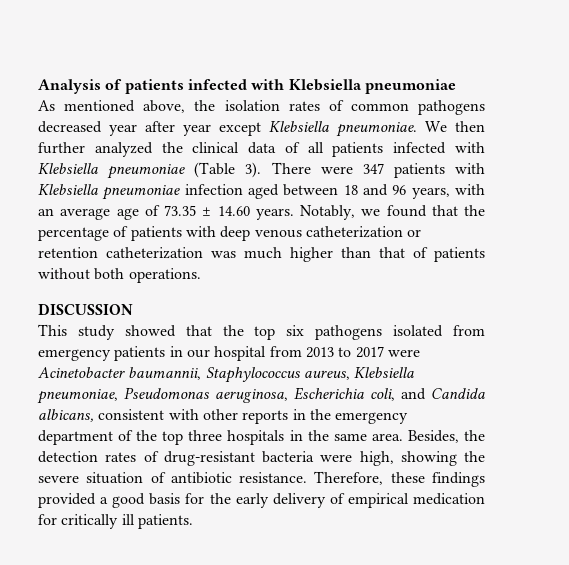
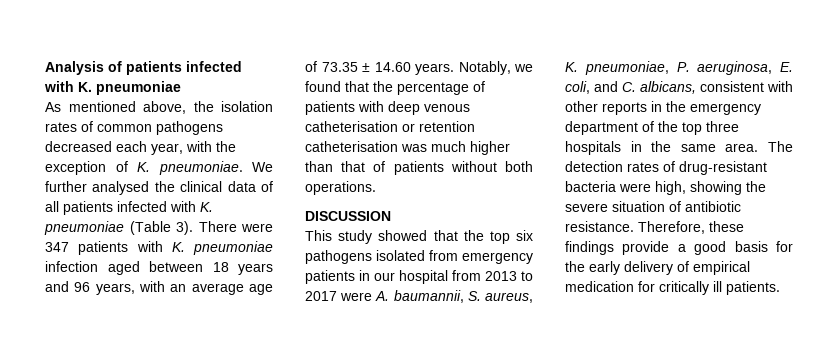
[288,79,362,91] Klebsiella -> [78,82,92,92] K.
[109,121,485,137] [38,142,153,157] year after year except Klebsiella pneumoniae. We then further analyzed -> [116,141,236,155] [45,161,273,175] [45,181,150,195] each year, with the exception of K. pneumoniae. We further analysed
[38,163,98,174] Klebsiella -> [200,202,213,212] K.
[38,184,98,195] Klebsiella -> [171,242,185,252] K.
(358, 190) none -> [238,263,273,275] years
[305,226,403,238] catheterization -> [305,121,398,132] catheterisation
[106,247,203,259] catheterization -> [305,141,398,152] catheterisation
[38,367,415,383] [37,387,364,404] Acinetobacter baumannii, Staphylococcus aureus, Klebsiella pneumoniae, Pseudomonas aeruginosa, Escherichia -> [375,290,533,303] [565,61,793,75] A. baumannii, S. aureus, K. pneumoniae, P. aeruginosa, E.
[431,388,485,399] Candida -> [622,82,636,92] C.
[407,430,485,443] Besides, the -> [768,141,793,152] The
[38,493,96,508] provided -> [622,241,670,255] provide

